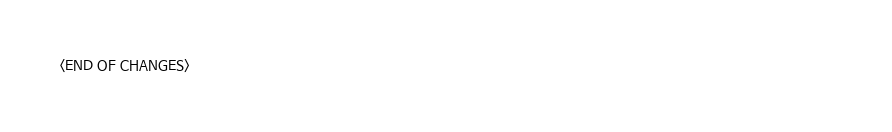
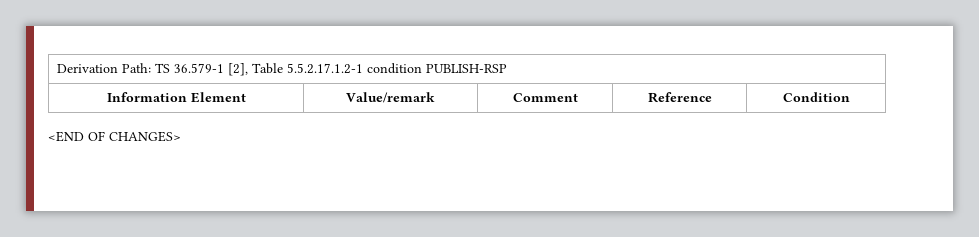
(59, 66) none -> [57,63,508,76] [106,92,246,103] [346,92,435,103] [512,93,578,102] [647,92,712,103] [782,92,850,102] Derivation Path: TS 36.579-1 [2], Table 5.5.2.17.1.2-1 condition PUBLISH-RSP // Information Element | Value/remark | Comment | Reference | Condition //

